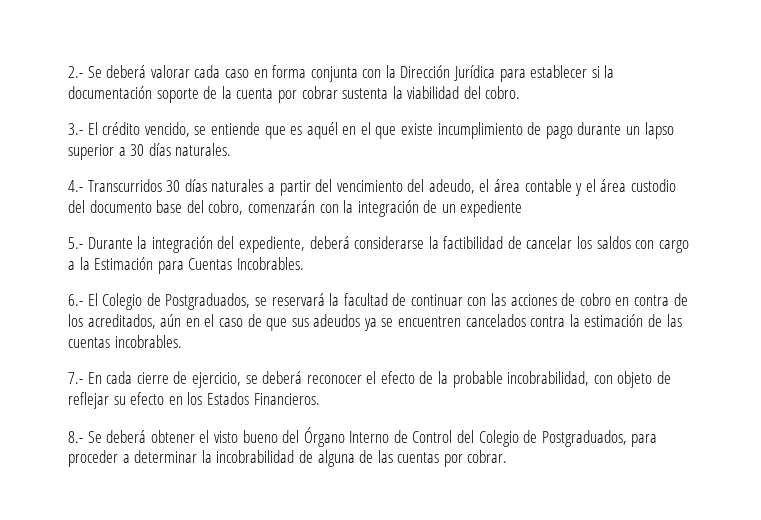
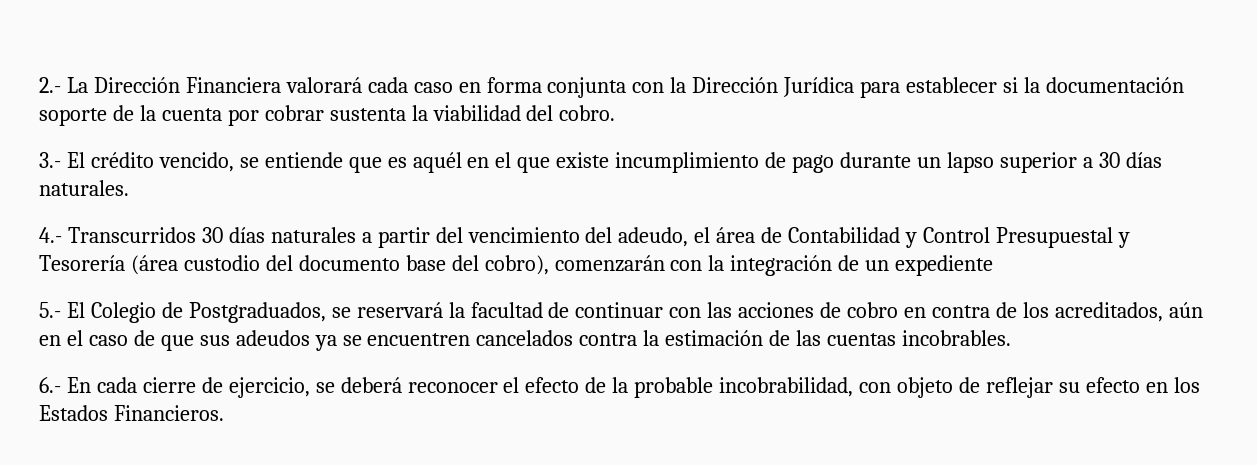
[87,65,190,78] Se deberá valorar -> [66,77,362,93] La Dirección Financiera valorará
[524,179,627,196] contable y el área -> [761,227,1130,248] [39,255,178,275] de Contabilidad y Control Presupuestal y Tesorería (área
[208,200,244,215] cobro, -> [484,255,549,275] cobro),
[87,236,689,253] [68,257,304,274] [68,294,83,306] Durante la integración del expediente, deberá considerarse la factibilidad de cancelar los saldos con cargo a la Estimación para Cuentas Incobrables. // 6.- -> (61, 310) none
[68,372,83,384] 7.- -> [39,377,61,393] 6.-
[68,427,658,447] [68,450,508,467] // 8.- Se deberá obtener el visto bueno del Órgano Interno de Control del Colegio de Postgraduados, para proceder a determinar la incobrabilidad de alguna de las cuentas por cobrar. -> (224, 413) none

